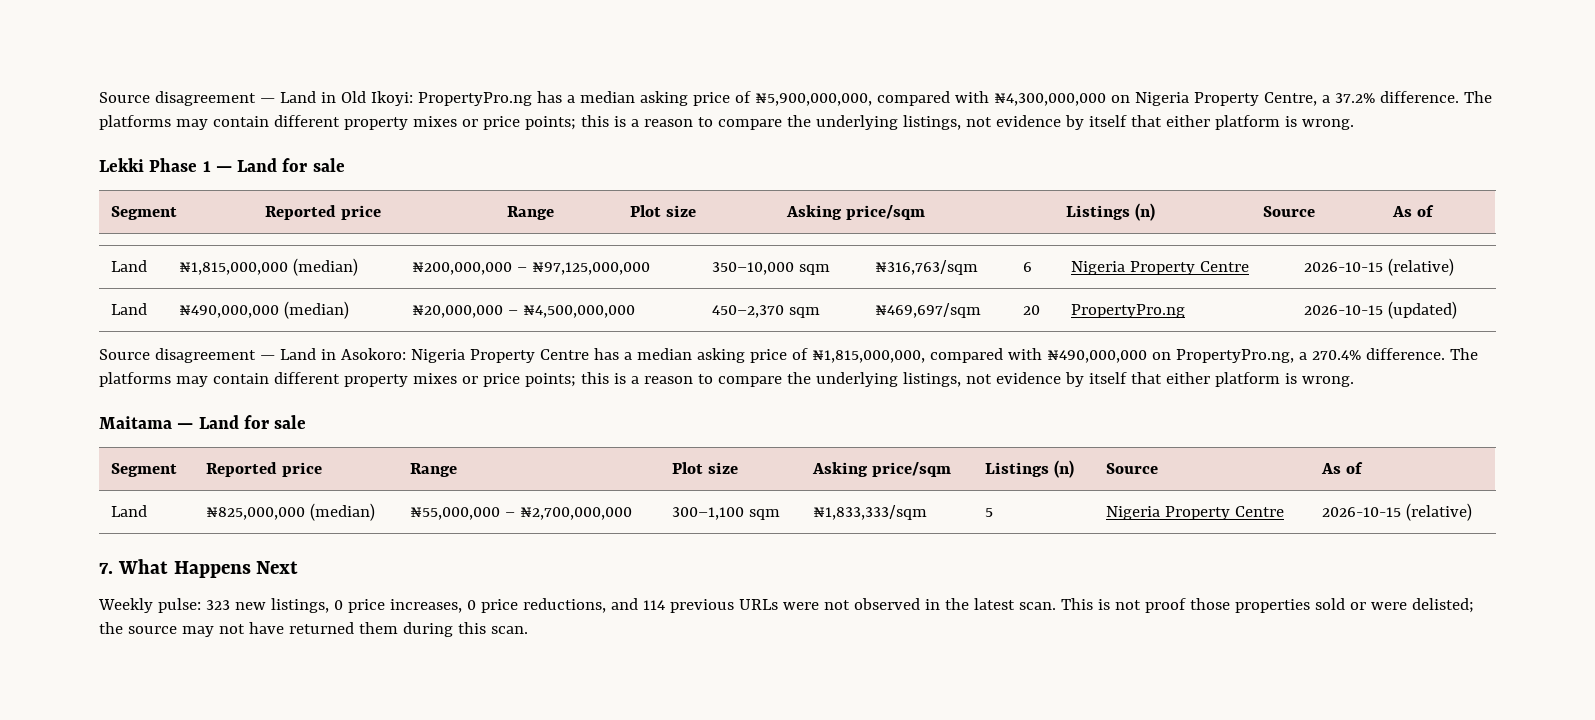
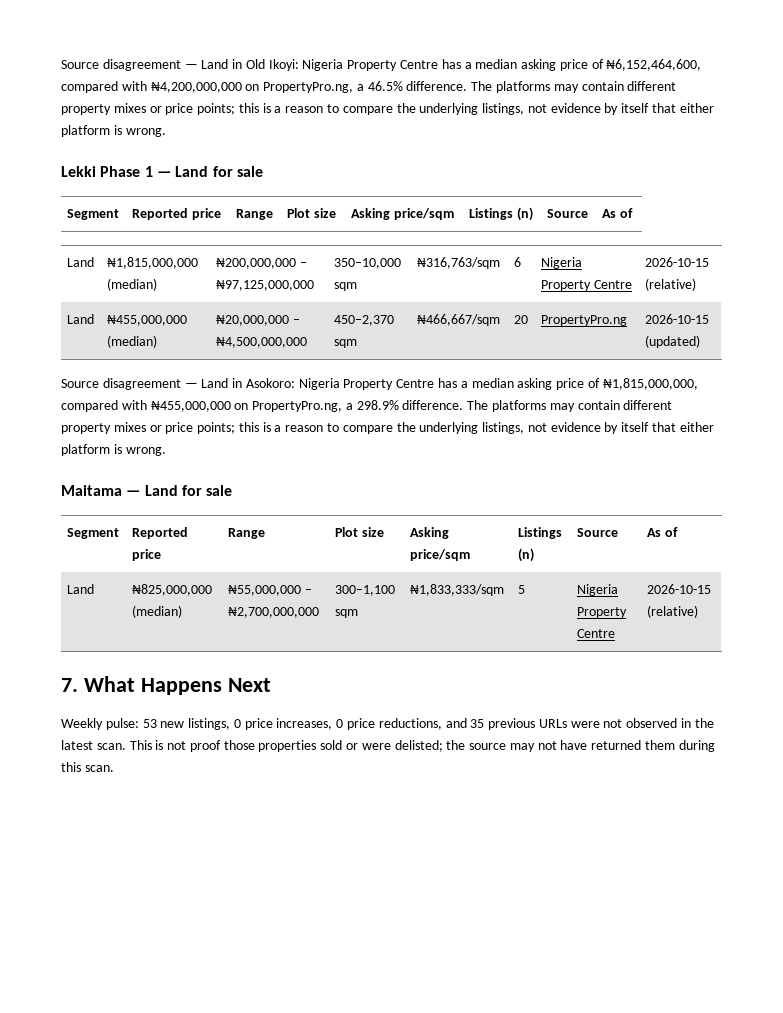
[417,91,1375,106] PropertyPro.ng has a median asking price of ₦5,900,000,000, compared with ₦4,300,000,000 on Nigeria Property Centre, a 37.2% -> [302,59,702,71] [61,81,403,93] Nigeria Property Centre has a median asking price of ₦6,152,464,600, compared with ₦4,200,000,000 on PropertyPro.ng, a 46.5%
[179,305,280,318] ₦490,000,000 -> [107,315,188,326] ₦455,000,000
[875,303,982,318] ₦469,697/sqm -> [417,314,501,326] ₦466,667/sqm
[1046,349,1361,363] ₦490,000,000 on PropertyPro.ng, a 270.4% -> [150,400,399,412] ₦455,000,000 on PropertyPro.ng, a 298.9%
[205,600,230,610] 323 -> [142,719,157,728] 53
[642,600,665,610] 114 -> [470,719,485,728] 35

